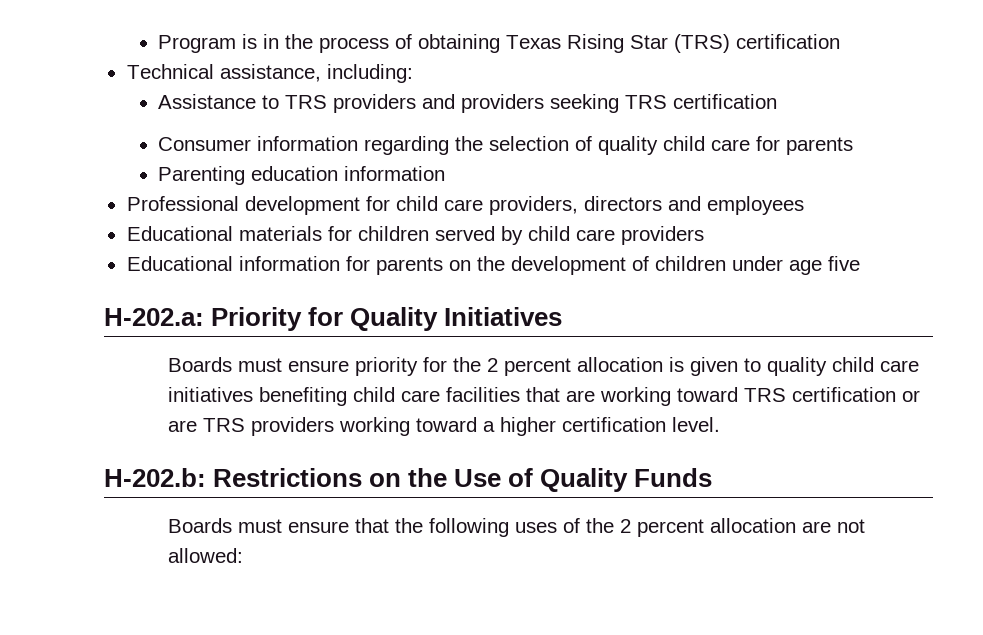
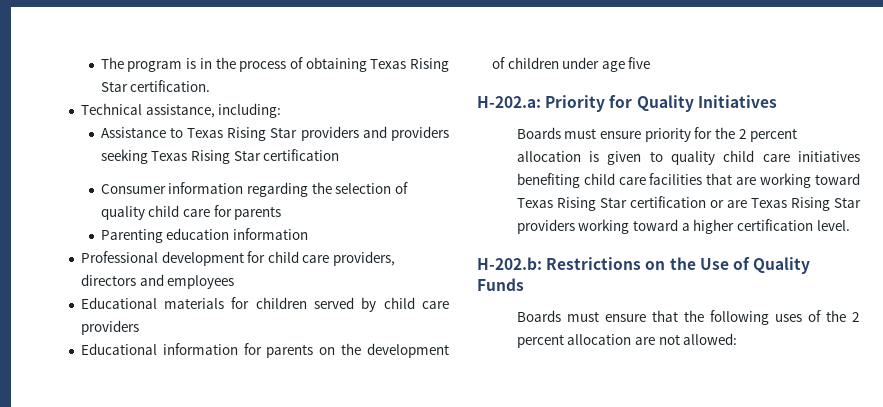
[158,35,237,53] Program -> [100,57,183,72] The program
[674,34,841,53] (TRS) certification -> [130,80,211,92] certification.
[285,95,328,109] TRS -> [187,127,298,141] Texas Rising Star
[625,95,668,109] TRS -> [151,150,261,164] Texas Rising Star
[743,387,920,402] [167,418,245,432] TRS certification or are TRS -> [516,196,861,211] Texas Rising Star certification or are Texas Rising Star

